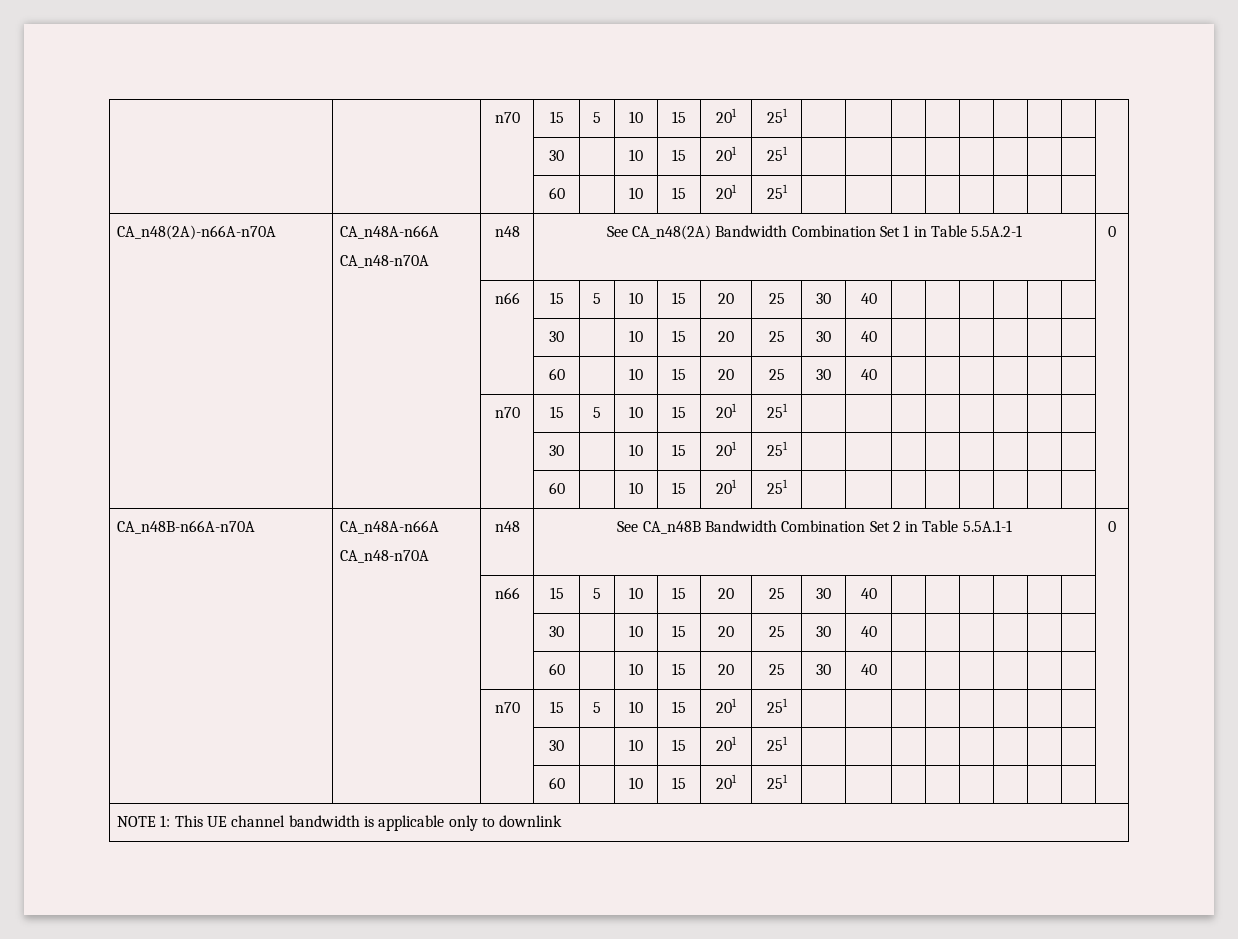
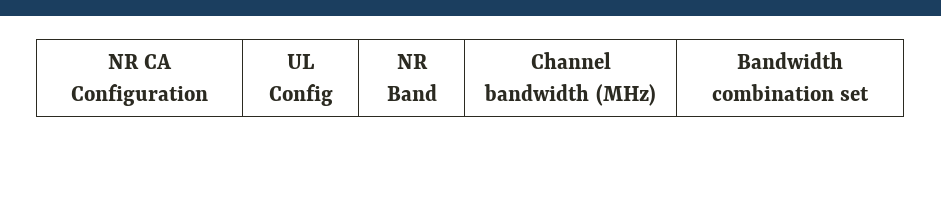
[494,112,520,123] [549,111,564,123] [593,112,601,123] [629,111,643,123] [672,111,686,123] [716,108,737,123] [766,108,788,123] [549,150,564,161] [629,149,643,161] [672,149,686,161] [716,146,737,161] [766,146,788,161] [548,187,565,199] [629,187,643,199] [672,187,686,199] [716,184,737,199] [766,184,788,199] [117,225,277,240] [340,225,440,239] [340,255,430,268] [494,226,520,237] [606,225,1023,240] [1108,226,1116,237] [494,292,520,304] [549,292,564,304] [593,293,601,304] [629,292,643,304] [672,292,686,304] [718,293,734,304] [768,293,785,304] [816,293,831,304] [860,293,877,304] [549,331,564,342] [629,330,643,342] [672,330,686,342] [718,331,734,342] [768,331,785,342] [816,331,831,342] [860,331,877,342] [548,368,565,380] [629,368,643,380] [672,368,686,380] [718,369,734,380] [768,369,785,380] [816,369,831,380] [860,369,877,380] [494,407,520,418] [549,406,564,418] [593,407,601,418] [629,406,643,418] [672,406,686,418] [716,403,737,418] [766,403,788,418] [549,445,564,456] [629,444,643,456] [672,444,686,456] [716,441,737,456] [766,441,788,456] [548,482,565,494] [629,482,643,494] [672,482,686,494] [716,479,737,494] [766,479,788,494] [117,520,256,534] [340,520,440,534] [340,550,430,563] [494,521,520,532] [617,520,1012,534] [1108,521,1116,532] [494,587,520,599] [549,587,564,599] [593,588,601,599] [629,587,643,599] [672,587,686,599] [718,588,734,599] [768,588,785,599] [816,588,831,599] [860,588,877,599] [549,626,564,637] [629,625,643,637] [672,625,686,637] [718,626,734,637] [768,626,785,637] [816,626,831,637] [860,626,877,637] [548,663,565,675] [629,663,643,675] [672,663,686,675] [718,664,734,675] [768,664,785,675] [816,664,831,675] [860,664,877,675] [494,702,520,713] [549,701,564,713] [593,702,601,713] [629,701,643,713] [672,701,686,713] [716,698,737,713] [766,698,788,713] [549,740,564,751] [629,739,643,751] [672,739,686,751] [716,736,737,751] [766,736,788,751] [548,777,565,789] [629,777,643,789] [672,777,686,789] [716,774,737,789] [766,774,788,789] [117,815,563,831] | | n70 | 15 | 5 | 10 | 15 | 201 | 251 | | | | | | | | | // | | | 30 | | 10 | 15 | 201 | 251 | | | | | | | | | // | | | 60 | | 10 | 15 | 201 | 251 | | | | | | | | | // CA_n48(2A)-n66A-n70A | CA_n48A-n66A // CA_n48-n70A | n48 | See CA_n48(2A) Bandwidth Combination Set 1 in Table 5.5A.2-1 | 0 // | | n66 | 15 | 5 | 10 | 15 | 20 | 25 | 30 | 40 | | | | | | | // | | | 30 | | 10 | 15 | 20 | 25 | 30 | 40 | | | | | | | // | | | 60 | | 10 | 15 | 20 | 25 | 30 | 40 | | | | | | | // | | n70 | 15 | 5 | 10 | 15 | 201 | 251 | | | | | | | | | // | | | 30 | | 10 | 15 | 201 | 251 | | | | | | | | | // | | | 60 | | 10 | 15 | 201 | 251 | | | | | | | | | // CA_n48B-n66A-n70A | CA_n48A-n66A // CA_n48-n70A | n48 | See CA_n48B Bandwidth Combination Set 2 in Table 5.5A.1-1 | 0 // | | n66 | 15 | 5 | 10 | 15 | 20 | 25 | 30 | 40 | | | | | | | // | | | 30 | | 10 | 15 | 20 | 25 | 30 | 40 | | | | | | | // | | | 60 | | 10 | 15 | 20 | 25 | 30 | 40 | | | | | | | // | | n70 | 15 | 5 | 10 | 15 | 201 | 251 | | | | | | | | | // | | | 30 | | 10 | 15 | 201 | 251 | | | | | | | | | // | | | 60 | | 10 | 15 | 201 | 251 | | | | | | | | | // NOTE 1: This UE channel bandwidth is applicable only to downlink -> [107,54,173,69] [71,84,208,106] [287,54,314,69] [268,84,333,106] [396,54,428,69] [386,84,437,101] [530,52,611,69] [484,84,656,106] [737,52,843,69] [711,84,870,101] NR CA Configuration | UL Config | NR Band | Channel bandwidth (MHz) | Bandwidth combination set

